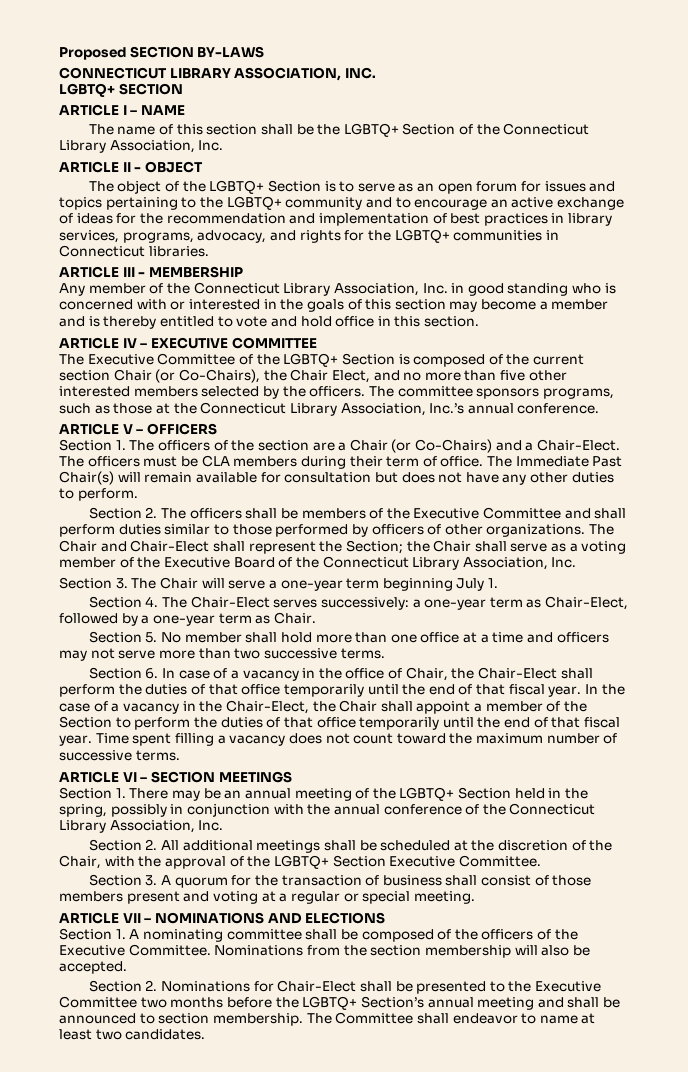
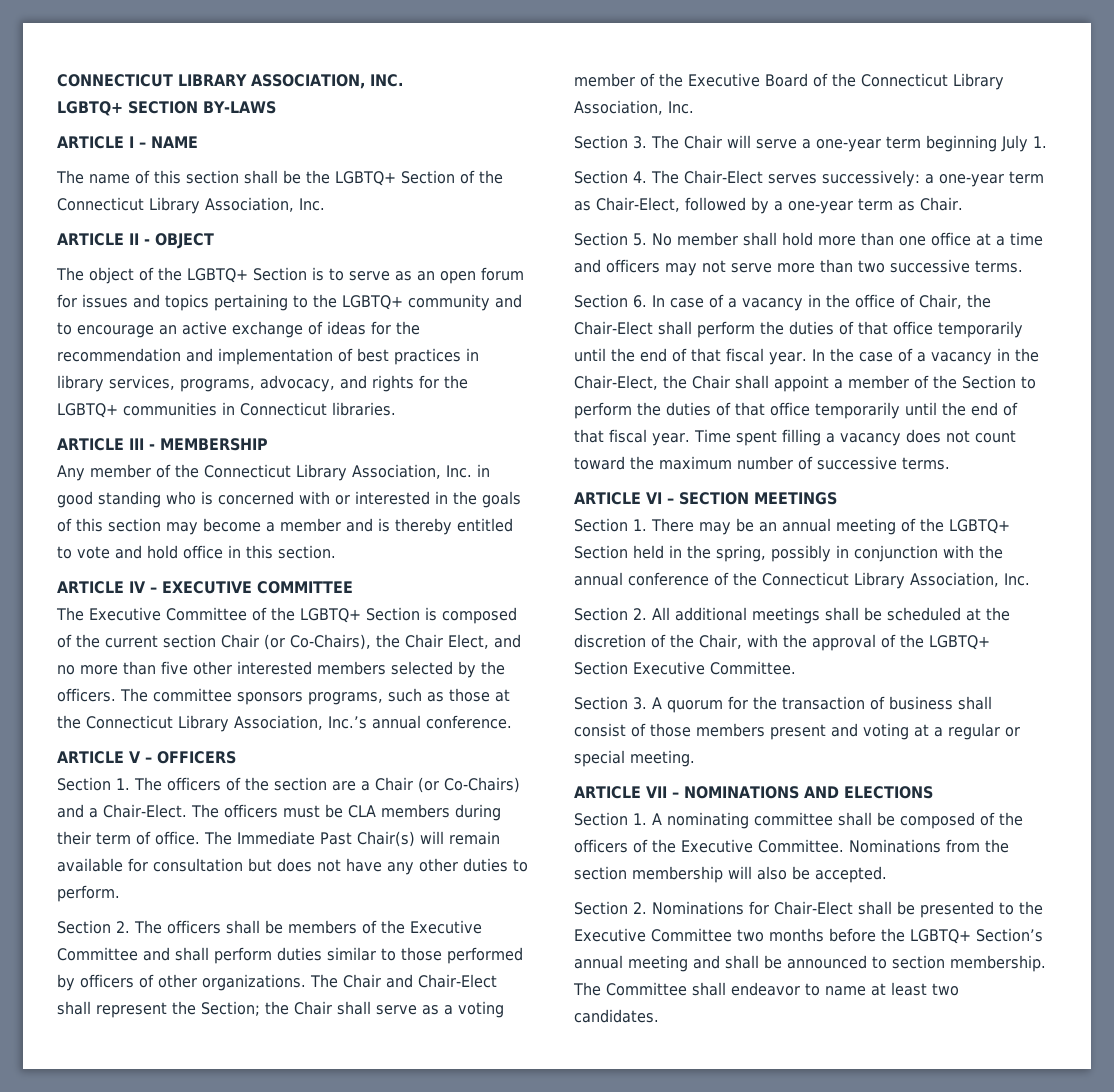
[59,46,265,60] Proposed SECTION BY-LAWS // -> (57, 80) none
(183, 89) none -> [203,101,276,114] BY-LAWS

